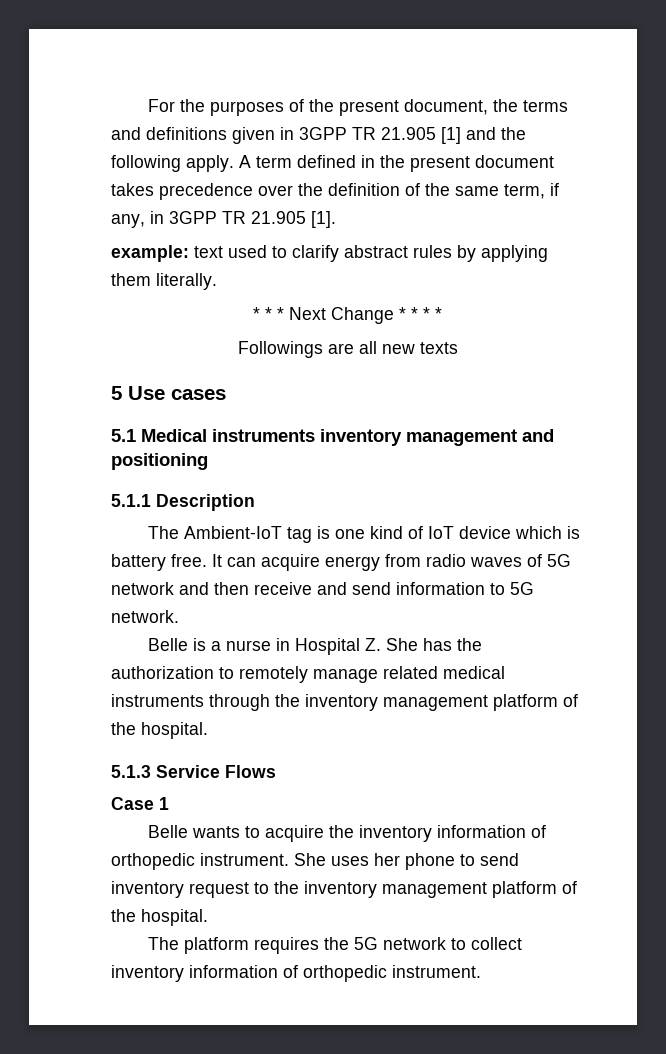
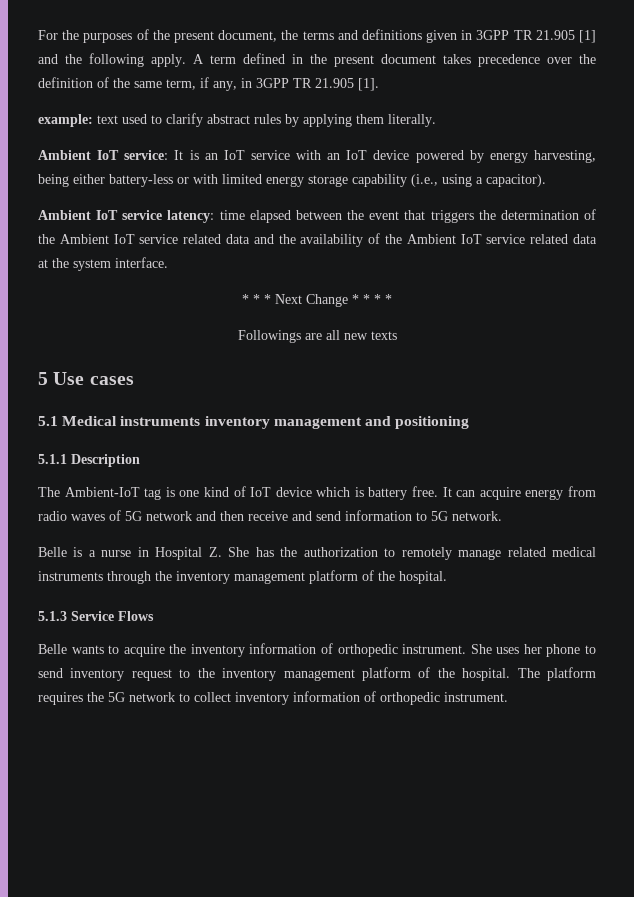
(217, 281) none -> [38,150,596,163] [38,174,546,187] [38,209,596,223] [38,233,597,247] [38,257,168,271] // Ambient IoT service: It is an IoT service with an IoT device powered by energy harvesting, being either battery-less or with limited energy storage capability (i.e., using a capacitor). // Ambient IoT service latency: time elapsed between the event that triggers the determination of the Ambient IoT service related data and the availability of the Ambient IoT service related data at the system interface.
[111,797,169,810] // Case 1 -> (154, 616) none
(208, 917) // -> (511, 674) none

